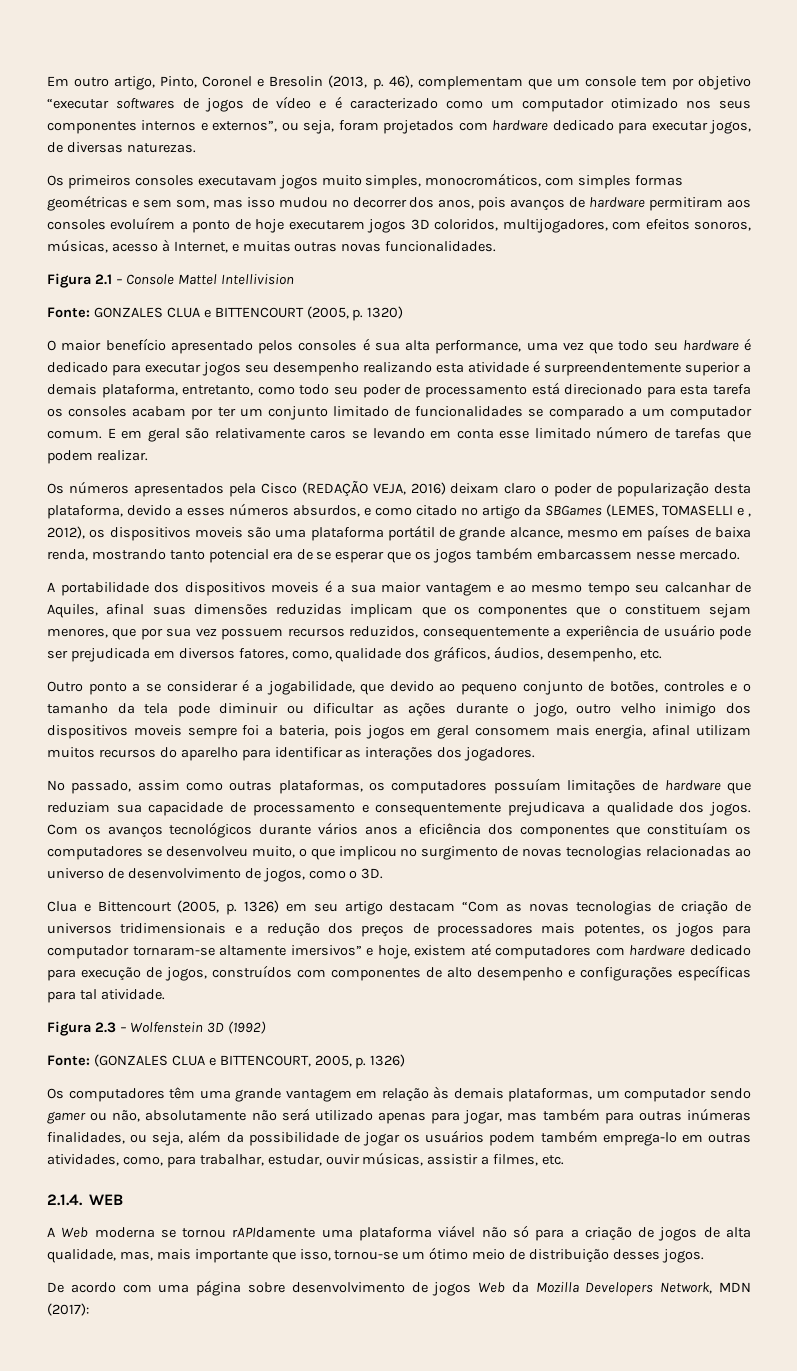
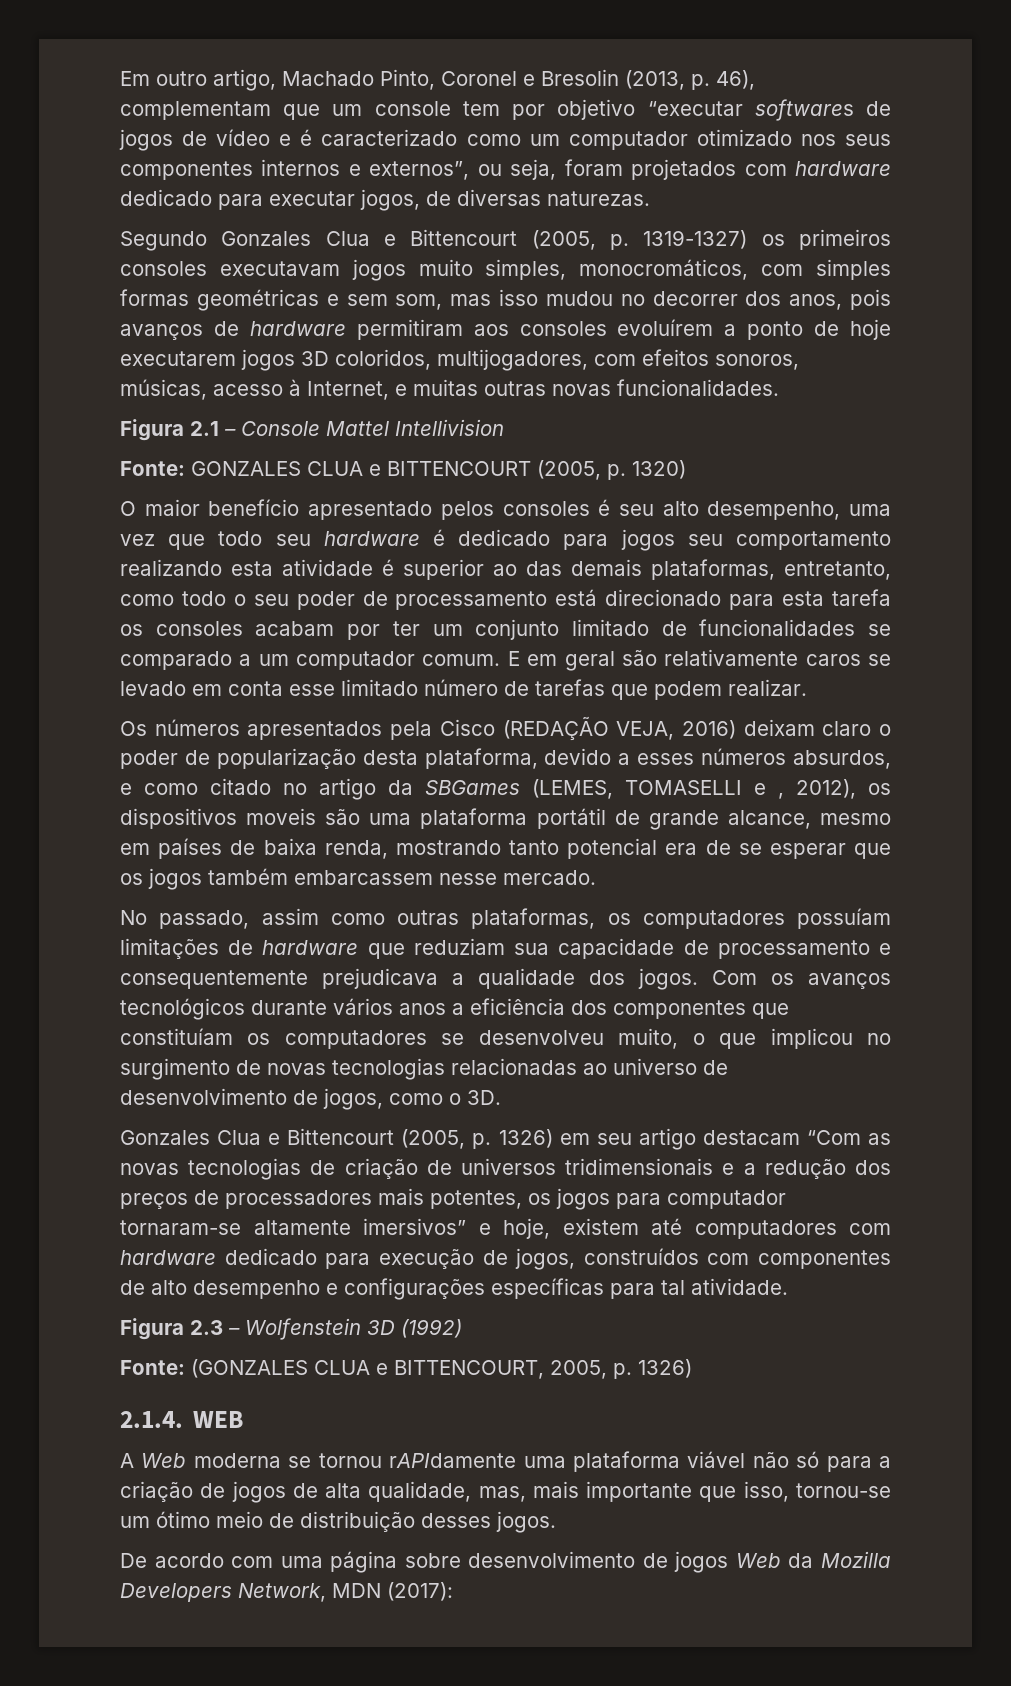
(156, 83) none -> [282,71,374,86] Machado
[47,175,64,186] Os -> [120,229,785,251] Segundo Gonzales Clua e Bittencourt (2005, p. 1319-1327) os
[374,340,522,354] sua alta performance, -> [618,501,841,520] seu alto desempenho,
[145,363,201,373] executar -> (609, 542) none
[273,362,359,376] desempenho -> [736,531,891,550] comportamento
[544,362,751,376] [47,384,178,398] surpreendentemente superior a demais plataforma, -> [403,559,775,580] superior ao das demais plataformas,
(330, 389) none -> [233,594,246,606] o
[372,428,425,439] levando -> [120,681,186,696] levado
[47,580,751,596] [47,604,751,618] [47,624,751,640] [47,646,663,662] [47,679,751,695] [47,703,751,717] [47,725,752,739] [47,747,536,761] // A portabilidade dos dispositivos moveis é a sua maior vantagem e ao mesmo tempo seu calcanhar de Aquiles, afinal suas dimensões reduzidas implicam que os componentes que o constituem sejam menores, que por sua vez possuem recursos reduzidos, consequentemente a experiência de usuário pode ser prejudicada em diversos fatores, como, qualidade dos gráficos, áudios, desempenho, etc. // Outro ponto a se considerar é a jogabilidade, que devido ao pequeno conjunto de botões, controles e o tamanho da tela pode diminuir ou dificultar as ações durante o jogo, outro velho inimigo dos dispositivos moveis sempre foi a bateria, pois jogos em geral consomem mais energia, afinal utilizam muitos recursos do aparelho para identificar as interações dos jogadores. -> (596, 877) none
(384, 873) none -> [120,1130,210,1145] Gonzales
[47,1086,752,1102] [47,1108,751,1124] [47,1130,751,1146] [47,1152,565,1168] // Os computadores têm uma grande vantagem em relação às demais plataformas, um computador sendo gamer ou não, absolutamente não será utilizado apenas para jogar, mas também para outras inúmeras finalidades, ou seja, além da possibilidade de jogar os usuários podem também emprega-lo em outras atividades, como, para trabalhar, estudar, ouvir músicas, assistir a filmes, etc. -> (692, 1368) none

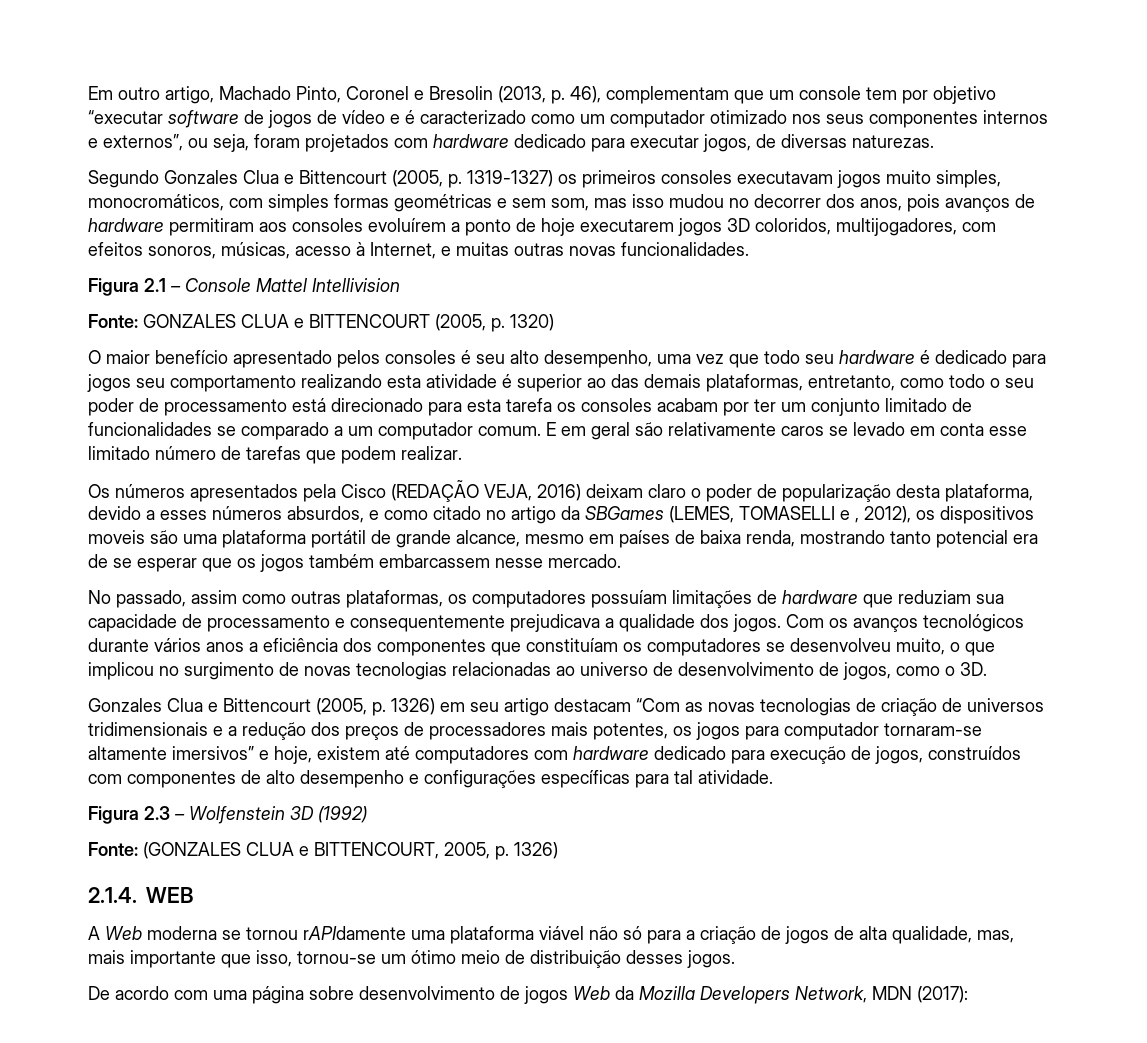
[754,99,854,121] softwares -> [168,110,239,128] software

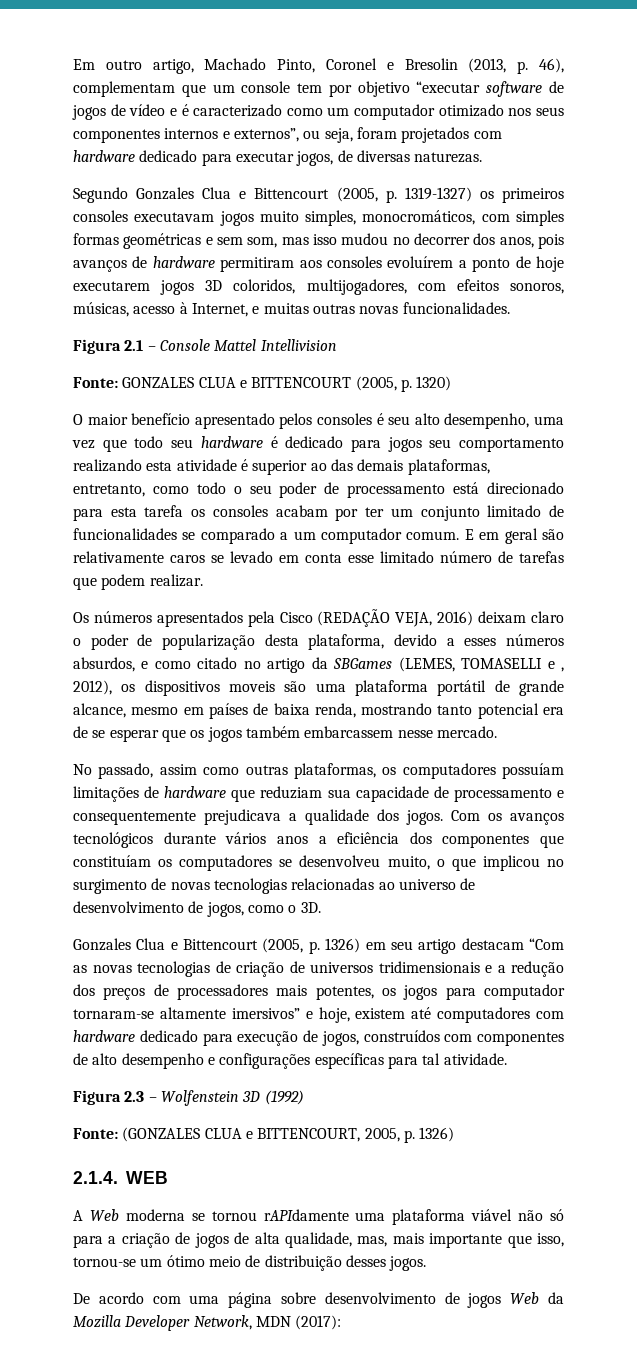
[700,986,790,1004] Developers -> [124,1315,191,1331] Developer

